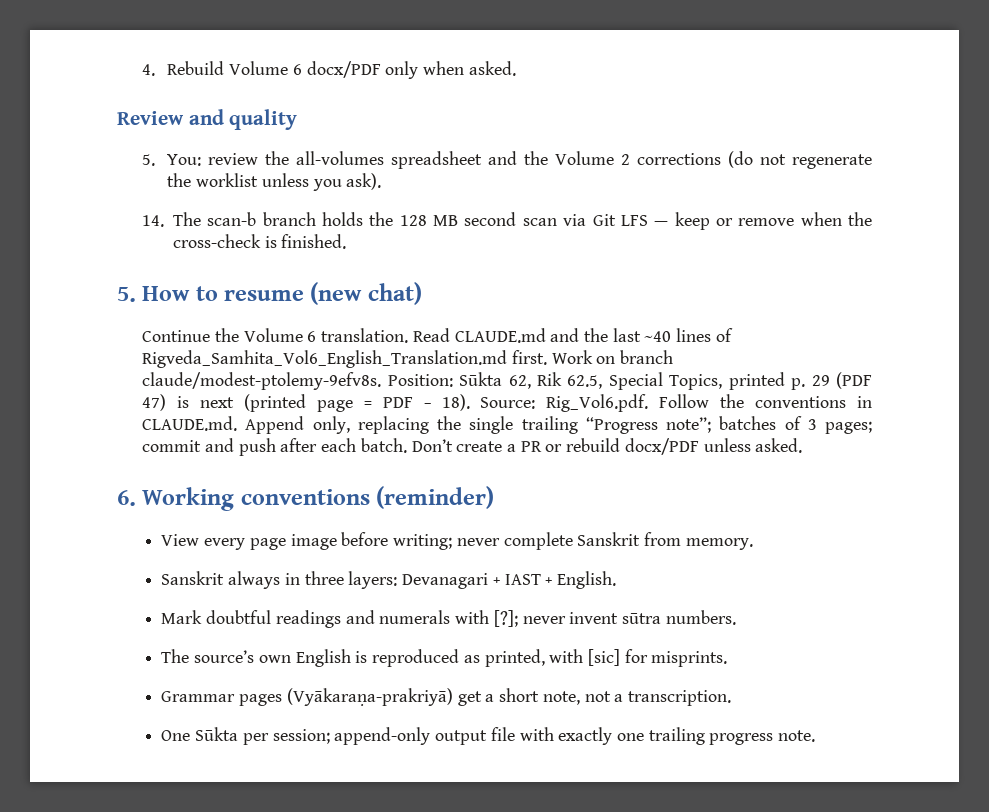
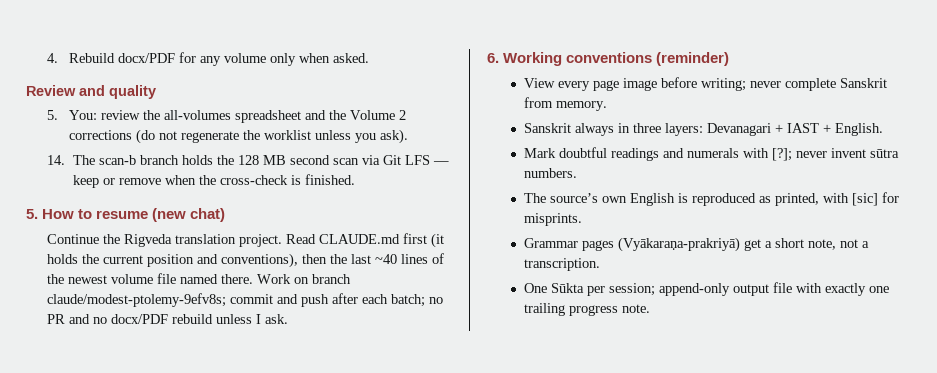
[229,61,381,78] Volume 6 docx/PDF -> [117,52,266,66] docx/PDF for any volume
[243,328,580,343] Volume 6 translation. Read CLAUDE.md and -> [124,233,445,248] [47,253,328,268] Rigveda translation project. Read CLAUDE.md first (it holds the current position and conventions), then
[142,350,674,368] [142,372,873,390] [142,394,873,412] [142,416,872,434] Rigveda_Samhita_Vol6_English_Translation.md first. Work on branch claude/modest-ptolemy-9efv8s. Position: Sūkta 62, Rik 62.5, Special Topics, printed p. 29 (PDF 47) is next (printed page = PDF − 18). Source: Rig_Vol6.pdf. Follow the conventions in CLAUDE.md. Append only, replacing the single trailing “Progress note”; batches of 3 pages; -> [47,273,352,284] [47,293,227,307] the newest volume file named there. Work on branch claude/modest-ptolemy-9efv8s;
[360,438,803,455] batch. Don’t create a PR or rebuild docx/PDF unless asked. -> [391,294,444,307] [47,314,289,324] batch; no PR and no docx/PDF rebuild unless I ask.

